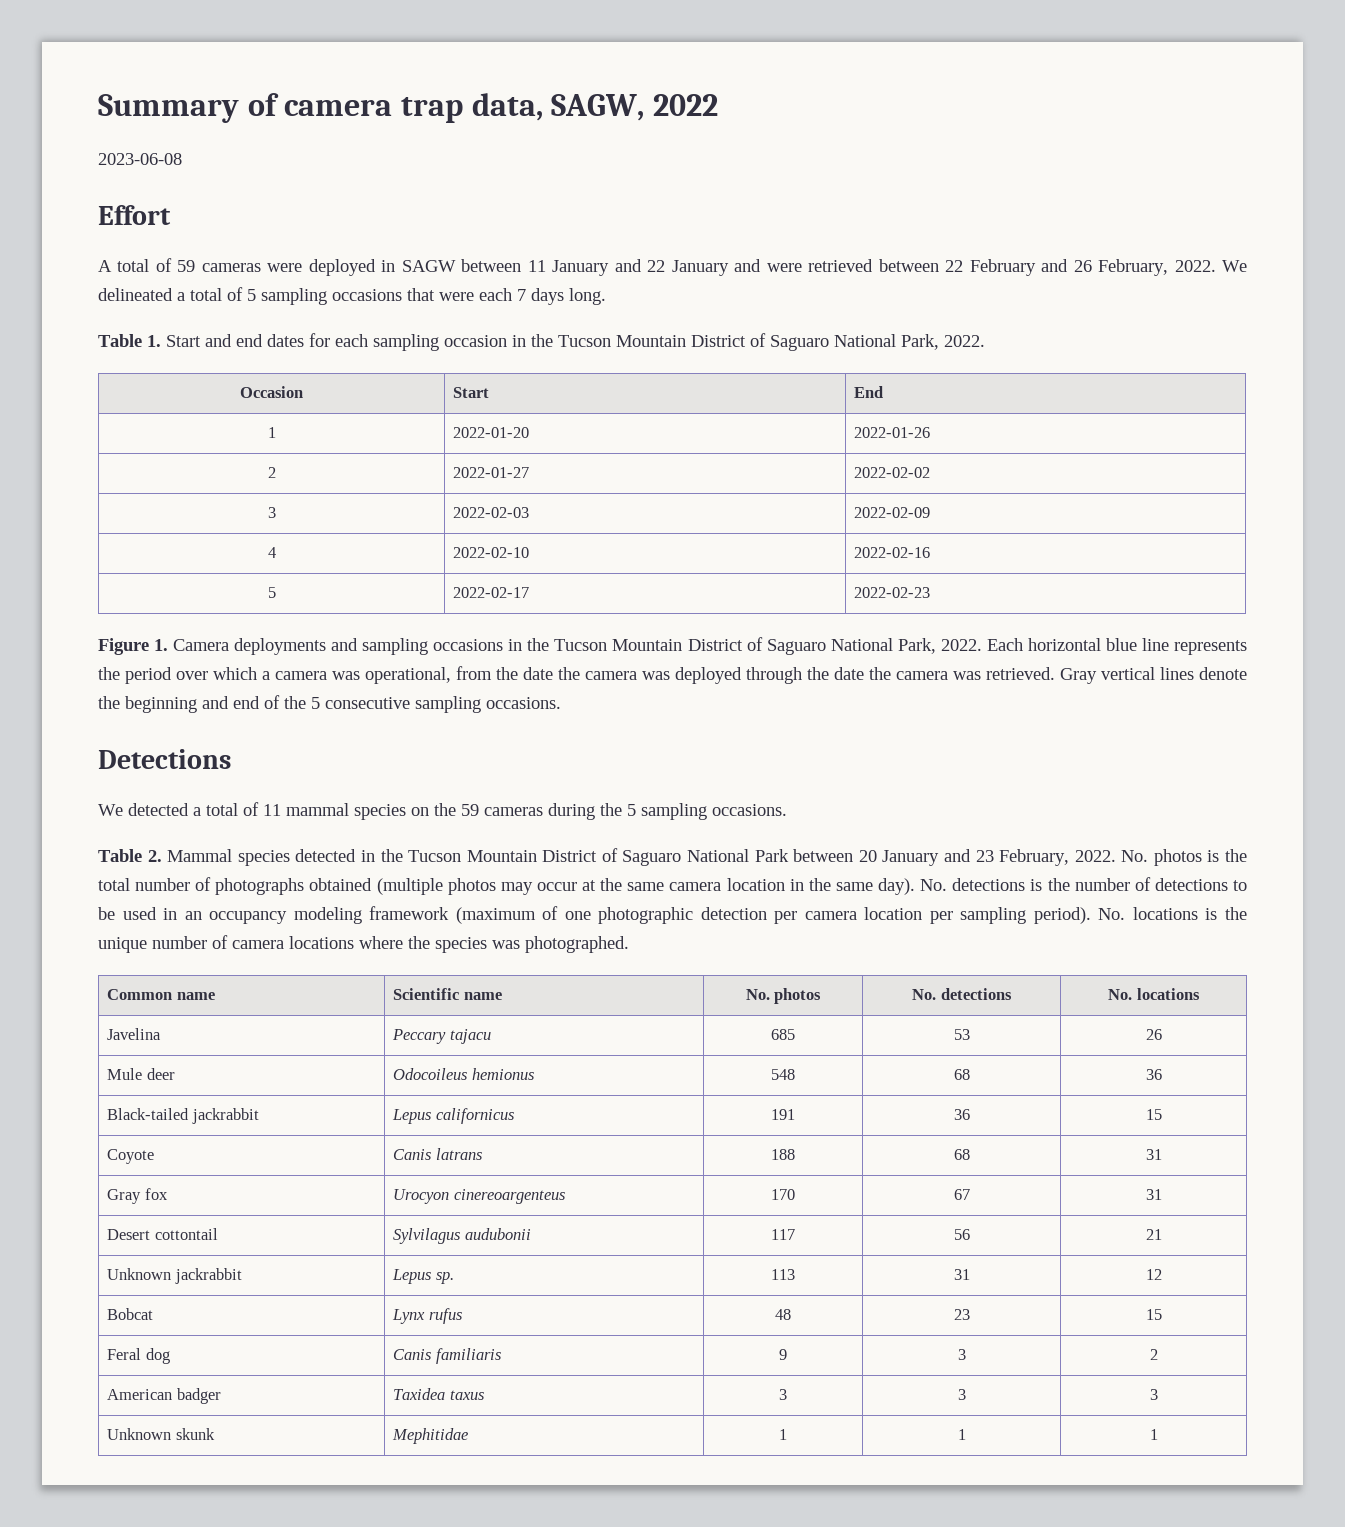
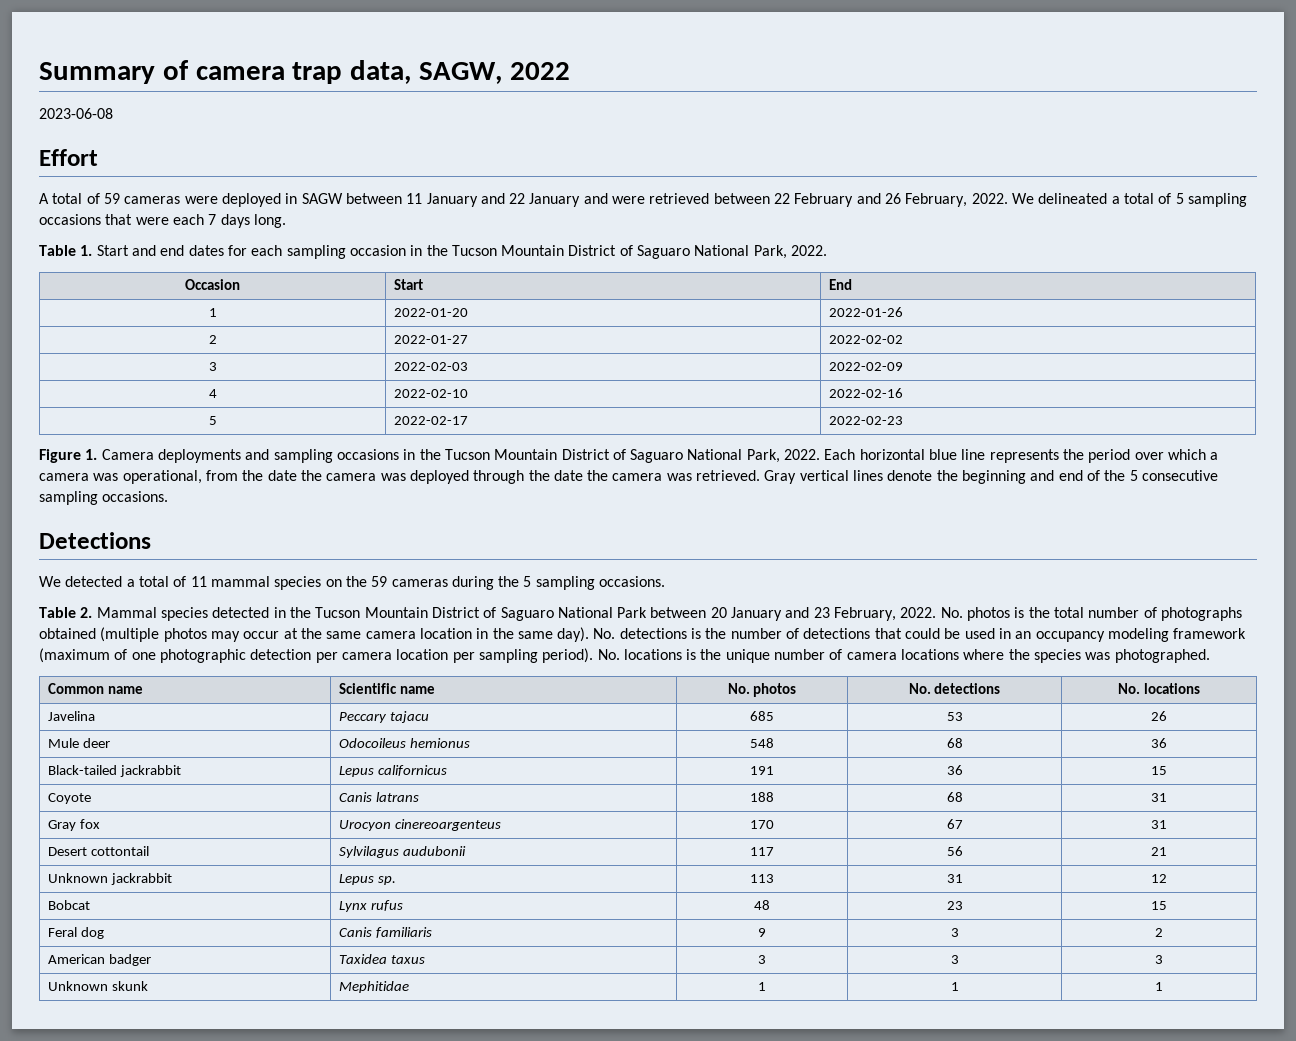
[1232,880,1247,891] to -> [874,628,941,639] that could

